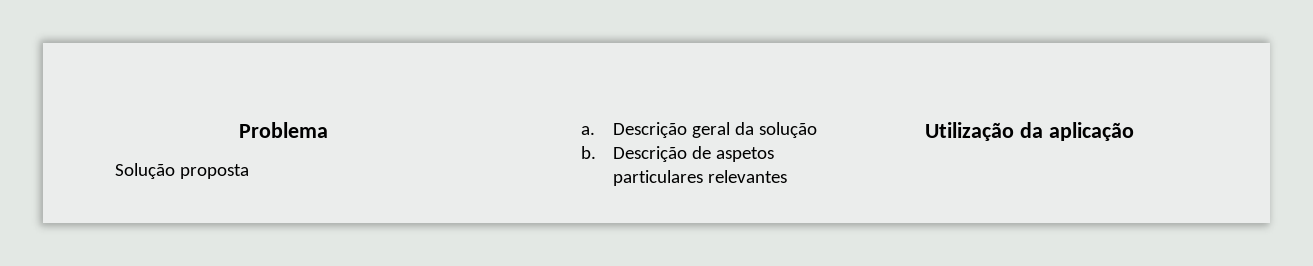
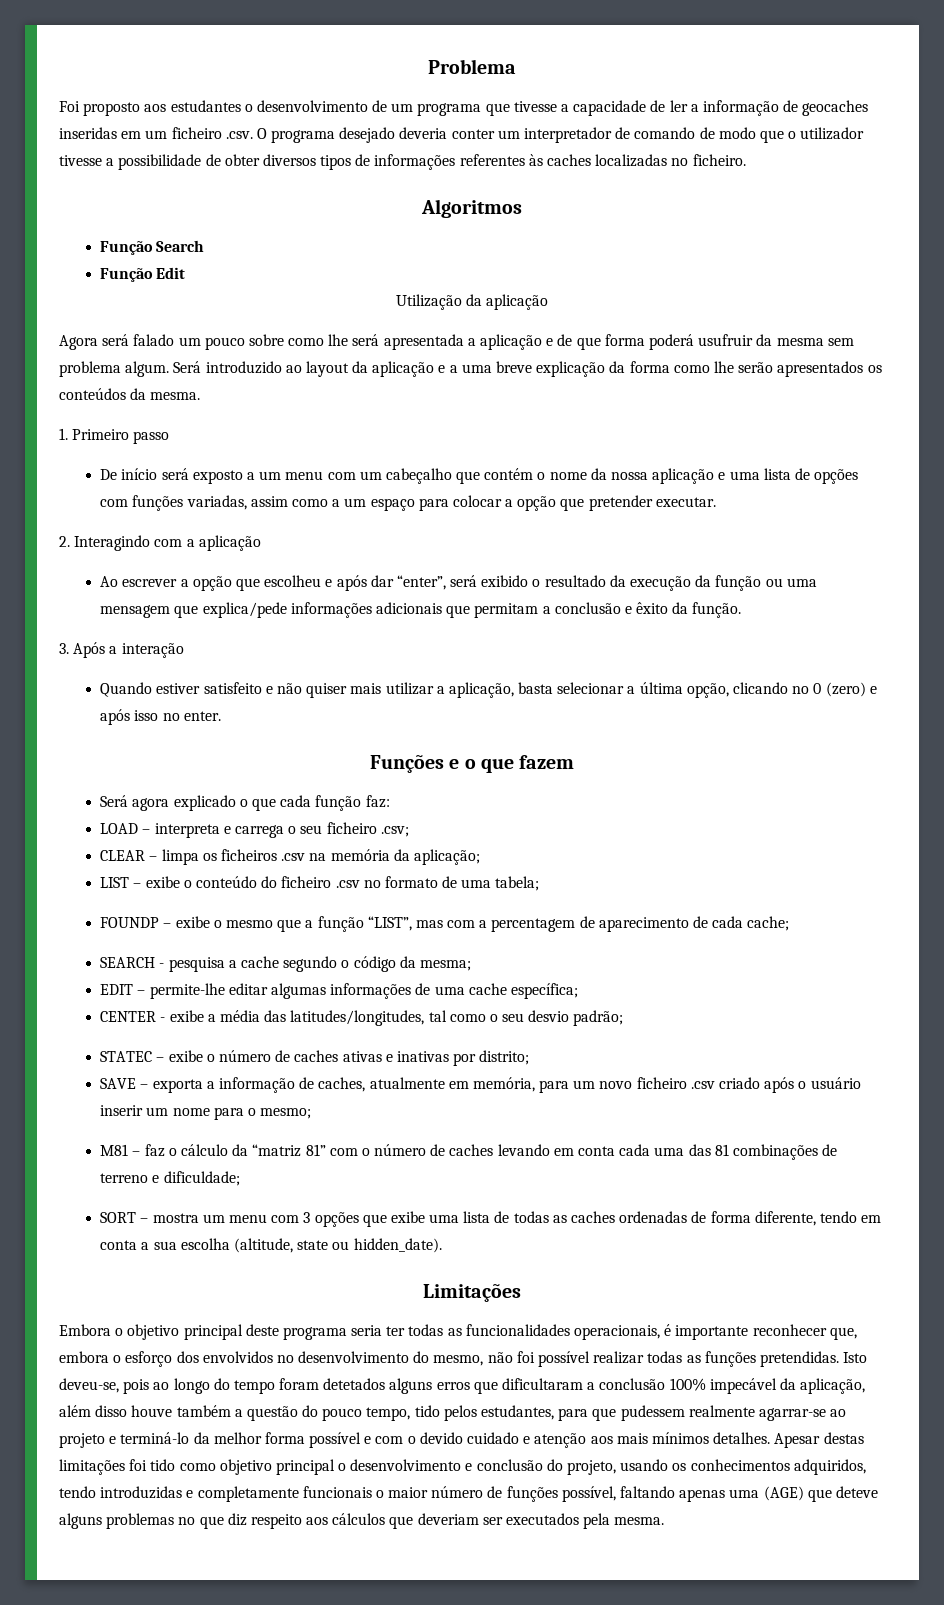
[115,163,249,179] [581,122,817,138] [581,146,774,162] [612,170,787,186] [925,122,1134,141] Solução proposta // a. Descrição geral da solução // b. Descrição de aspetos particulares relevantes // Utilização da aplicação -> [59,100,869,116] [59,127,865,143] [59,154,746,170] [421,199,522,218] [100,240,205,255] [100,267,186,282] [395,294,549,310] [59,334,854,350] [59,361,882,377] [59,388,201,400] [59,428,170,444] [100,468,859,484] [100,495,716,511] [59,535,261,551] [100,575,817,591] [100,602,742,618] [59,642,184,658] [100,682,877,698] [100,709,221,725] [369,755,575,773] [100,795,390,811] [100,822,409,838] [100,849,480,865] [100,876,540,891] [100,916,790,932] [100,956,471,972] [100,983,578,999] [100,1010,624,1026] [100,1050,530,1066] [100,1077,861,1093] [100,1105,312,1120] [100,1144,838,1160] [100,1171,240,1186] [100,1211,882,1227] [100,1238,442,1253] [423,1284,521,1302] [59,1324,857,1340] [59,1351,868,1367] [59,1378,866,1394] [59,1405,847,1421] [59,1432,864,1448] [59,1459,866,1475] [59,1486,878,1502] [59,1513,665,1529] Foi proposto aos estudantes o desenvolvimento de um programa que tivesse a capacidade de ler a informação de geocaches inseridas em um ficheiro .csv. O programa desejado deveria conter um interpretador de comando de modo que o utilizador tivesse a possibilidade de obter diversos tipos de informações referentes às caches localizadas no ficheiro. // Algoritmos // Função Search // Função Edit // Utilização da aplicação // Agora será falado um pouco sobre como lhe será apresentada a aplicação e de que forma poderá usufruir da mesma sem problema algum. Será introduzido ao layout da aplicação e a uma breve explicação da forma como lhe serão apresentados os conteúdos da mesma. // 1. Primeiro passo // De início será exposto a um menu com um cabeçalho que contém o nome da nossa aplicação e uma lista de opções com funções variadas, assim como a um espaço para colocar a opção que pretender executar. // 2. Interagindo com a aplicação // Ao escrever a opção que escolheu e após dar “enter”, será exibido o resultado da execução da função ou uma mensagem que explica/pede informações adicionais que permitam a conclusão e êxito da função. // 3. Após a interação // Quando estiver satisfeito e não quiser mais utilizar a aplicação, basta selecionar a última opção, clicando no 0 (zero) e após isso no enter. // Funções e o que fazem // Será agora explicado o que cada função faz: // LOAD – interpreta e carrega o seu ficheiro .csv; // CLEAR – limpa os ficheiros .csv na memória da aplicação; // LIST – exibe o conteúdo do ficheiro .csv no formato de uma tabela; // FOUNDP – exibe o mesmo que a função “LIST”, mas com a percentagem de aparecimento de cada cache; // SEARCH - pesquisa a cache segundo o código da mesma; // EDIT – permite-lhe editar algumas informações de uma cache específica; // CENTER - exibe a média das latitudes/longitudes, tal como o seu desvio padrão; // STATEC – exibe o número de caches ativas e inativas por distrito; // SAVE – exporta a informação de caches, atualmente em memória, para um novo ficheiro .csv criado após o usuário inserir um nome para o mesmo; // M81 – faz o cálculo da “matriz 81” com o número de caches levando em conta cada uma das 81 combinações de terreno e dificuldade; // SORT – mostra um menu com 3 opções que exibe uma lista de todas as caches ordenadas de forma diferente, tendo em conta a sua escolha (altitude, state ou hidden_date). // Limitações // Embora o objetivo principal deste programa seria ter todas as funcionalidades operacionais, é importante reconhecer que, embora o esforço dos envolvidos no desenvolvimento do mesmo, não foi possível realizar todas as funções pretendidas. Isto deveu-se, pois ao longo do tempo foram detetados alguns erros que dificultaram a conclusão 100% impecável da aplicação, além disso houve também a questão do pouco tempo, tido pelos estudantes, para que pudessem realmente agarrar-se ao projeto e terminá-lo da melhor forma possível e com o devido cuidado e atenção aos mais mínimos detalhes. Apesar destas limitações foi tido como objetivo principal o desenvolvimento e conclusão do projeto, usando os conhecimentos adquiridos, tendo introduzidas e completamente funcionais o maior número de funções possível, faltando apenas uma (AGE) que deteve alguns problemas no que diz respeito aos cálculos que deveriam ser executados pela mesma.

